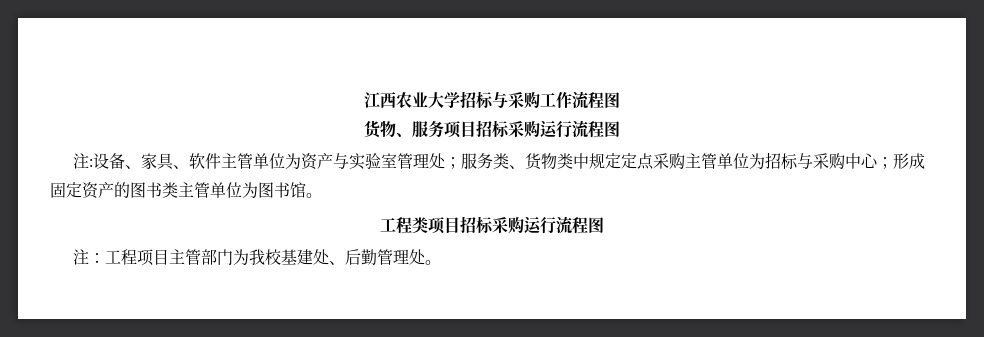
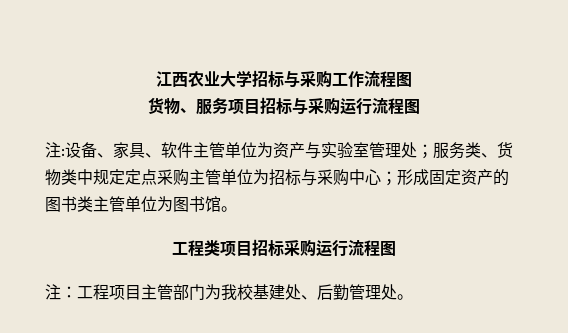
(510, 128) none -> [292,98,308,115] 与

